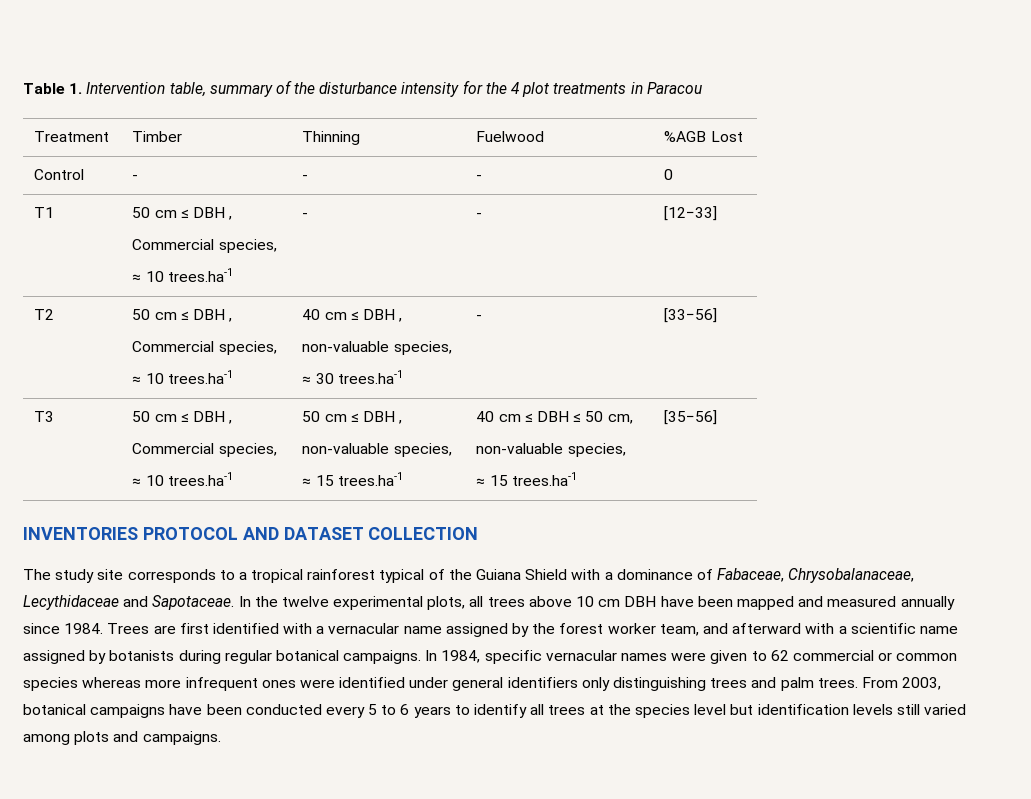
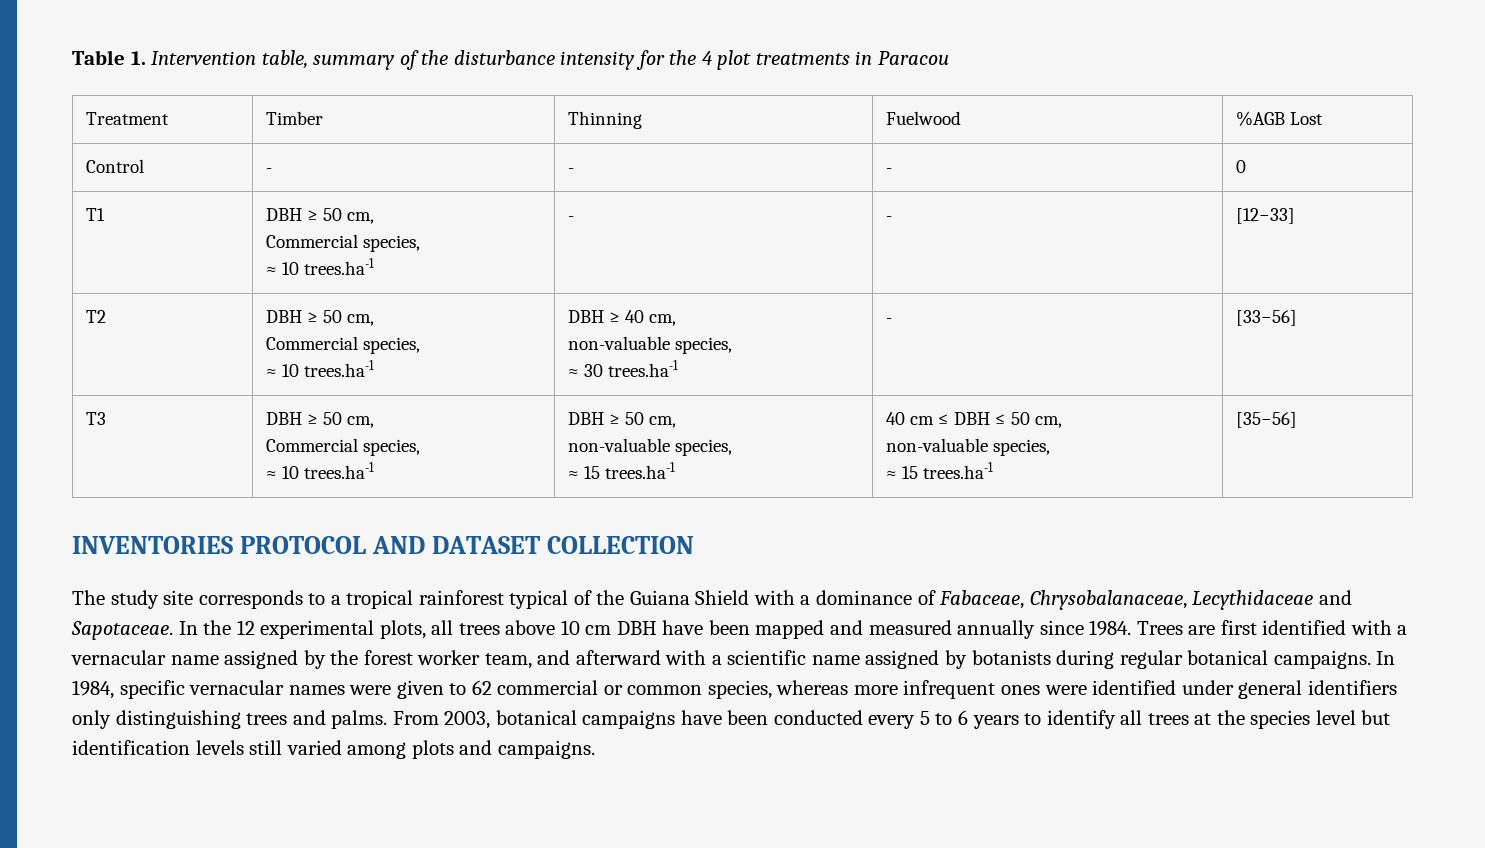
[132,207,233,220] 50 cm ≤ DBH , -> [265,208,374,224] DBH ≥ 50 cm,
[132,309,233,322] [132,341,277,355] [132,370,233,384] [302,309,403,322] 50 cm ≤ DBH , // Commercial species, // ≈ 10 trees.ha-1 | 40 cm ≤ DBH , -> [265,310,374,326] [265,336,420,354] [265,360,374,377] [567,310,676,326] DBH ≥ 50 cm, // Commercial species, // ≈ 10 trees.ha-1 | DBH ≥ 40 cm,
[132,411,233,424] [132,443,277,457] [132,472,233,486] [302,411,403,424] 50 cm ≤ DBH , // Commercial species, // ≈ 10 trees.ha-1 | 50 cm ≤ DBH , -> [265,412,374,428] [265,438,420,456] [265,462,374,479] [567,412,676,428] DBH ≥ 50 cm, // Commercial species, // ≈ 10 trees.ha-1 | DBH ≥ 50 cm,
[281,596,329,607] twelve -> [236,620,255,635] 12
[23,677,78,691] species -> [707,680,772,699] species,
[780,677,858,691] palm trees. -> [331,710,388,729] palms.

